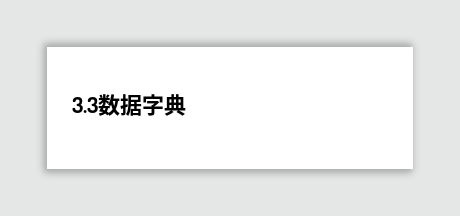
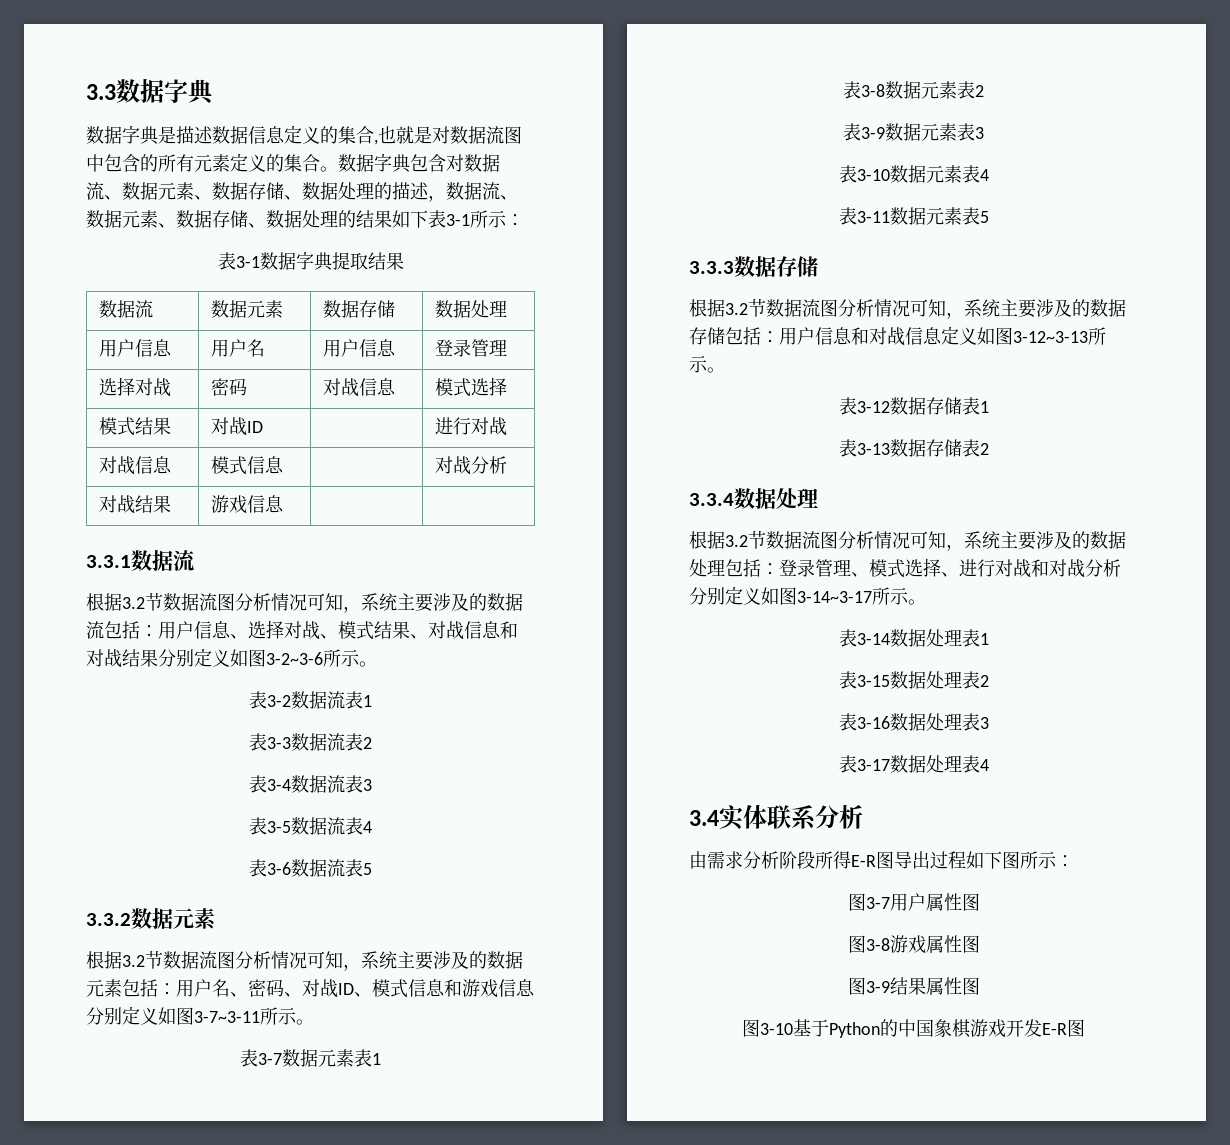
(186, 105) none -> [86,125,522,145] [86,153,500,173] [86,182,518,202] [86,210,524,228] [217,251,404,271] [98,300,153,318] [210,300,283,318] [322,300,395,318] [434,300,507,318] [98,339,172,357] [210,339,265,357] [322,339,396,357] [434,339,507,357] [98,377,171,397] [210,378,247,396] [322,378,396,397] [434,377,507,397] [98,417,171,436] [210,417,263,436] [434,417,507,436] [98,456,172,475] [210,456,284,475] [434,456,507,475] [98,495,171,514] [210,495,284,514] [86,550,195,571] [86,593,523,613] [86,620,518,640] [86,648,377,668] [249,691,372,709] [249,733,372,751] [249,775,372,793] [249,817,372,835] [249,859,372,877] [86,908,216,929] [86,951,523,971] [86,979,535,998] [86,1006,314,1025] [240,1049,381,1067] [843,81,984,99] [843,123,984,141] [838,165,989,183] [838,207,989,225] [689,256,818,277] [689,299,1126,319] [689,326,1106,346] [689,355,725,373] [838,397,989,415] [838,439,989,457] [689,488,818,509] [689,531,1126,551] [689,558,1121,578] [689,586,926,605] [838,629,989,647] [838,671,989,689] [838,713,989,731] [838,755,989,773] [689,804,863,830] [689,851,1074,869] [847,893,980,911] [847,935,980,954] [847,977,980,995] [742,1019,1085,1038] // 数据字典是描述数据信息定义的集合,也就是对数据流图中包含的所有元素定义的集合。数据字典包含对数据流、数据元素、数据存储、数据处理的描述，数据流、数据元素、数据存储、数据处理的结果如下表3-1所示： // 表3-1数据字典提取结果 // 数据流 | 数据元素 | 数据存储 | 数据处理 // 用户信息 | 用户名 | 用户信息 | 登录管理 // 选择对战 | 密码 | 对战信息 | 模式选择 // 模式结果 | 对战ID | | 进行对战 // 对战信息 | 模式信息 | | 对战分析 // 对战结果 | 游戏信息 | | // 3.3.1数据流 // 根据3.2节数据流图分析情况可知，系统主要涉及的数据流包括：用户信息、选择对战、模式结果、对战信息和对战结果分别定义如图3-2~3-6所示。 // 表3-2数据流表1 // 表3-3数据流表2 // 表3-4数据流表3 // 表3-5数据流表4 // 表3-6数据流表5 // 3.3.2数据元素 // 根据3.2节数据流图分析情况可知，系统主要涉及的数据元素包括：用户名、密码、对战ID、模式信息和游戏信息分别定义如图3-7~3-11所示。 // 表3-7数据元素表1 // 表3-8数据元素表2 // 表3-9数据元素表3 // 表3-10数据元素表4 // 表3-11数据元素表5 // 3.3.3数据存储 // 根据3.2节数据流图分析情况可知，系统主要涉及的数据存储包括：用户信息和对战信息定义如图3-12~3-13所示。 // 表3-12数据存储表1 // 表3-13数据存储表2 // 3.3.4数据处理 // 根据3.2节数据流图分析情况可知，系统主要涉及的数据处理包括：登录管理、模式选择、进行对战和对战分析分别定义如图3-14~3-17所示。 // 表3-14数据处理表1 // 表3-15数据处理表2 // 表3-16数据处理表3 // 表3-17数据处理表4 // 3.4实体联系分析 // 由需求分析阶段所得E-R图导出过程如下图所示： // 图3-7用户属性图 // 图3-8游戏属性图 // 图3-9结果属性图 // 图3-10基于Python的中国象棋游戏开发E-R图

